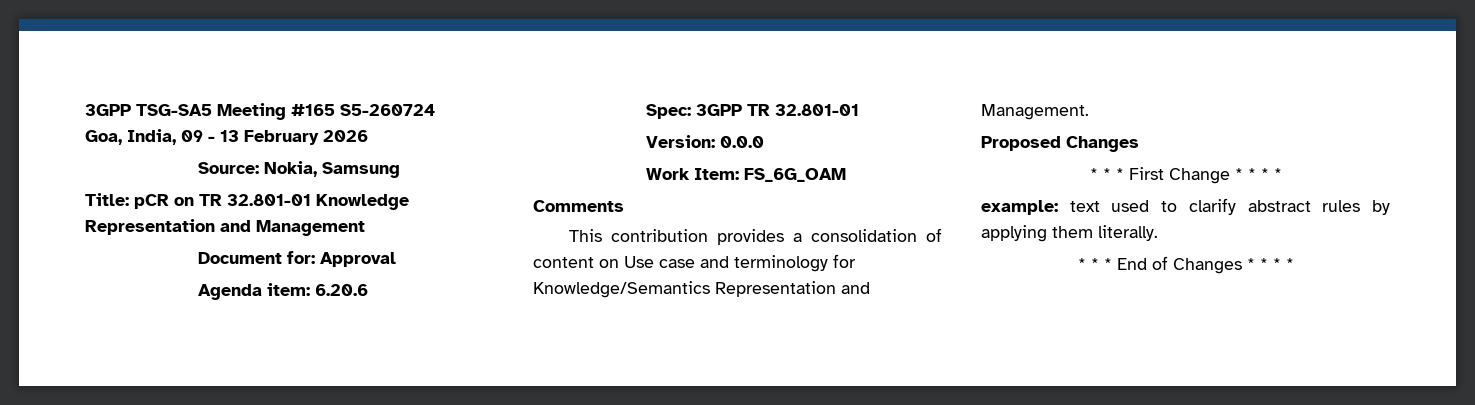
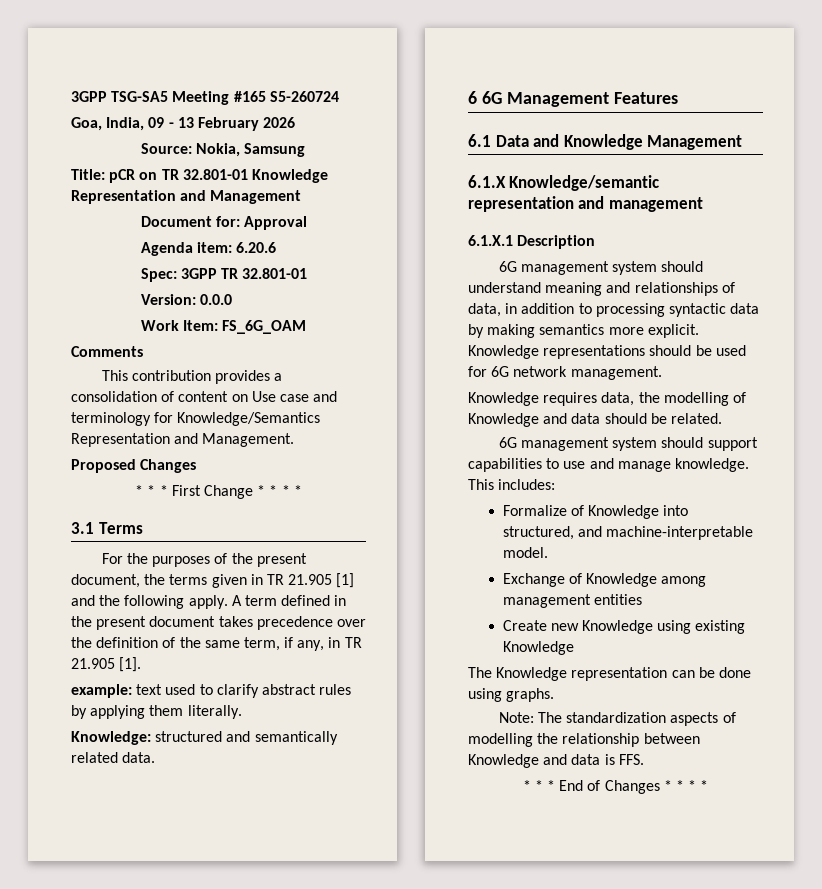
(1282, 174) none -> [71,522,143,534] [101,553,307,567] [71,573,355,588] [71,595,347,609] [71,616,366,630] [71,637,362,651] [71,657,142,672] // 3.1 Terms // For the purposes of the present document, the terms given in TR 21.905 [1] and the following apply. A term defined in the present document takes precedence over the definition of the same term, if any, in TR 21.905 [1].
(1158, 233) none -> [71,731,338,745] [71,752,156,763] [468,91,678,107] [468,134,743,150] [468,175,660,191] [468,196,703,212] [468,235,596,249] [498,261,704,275] [468,282,735,296] [468,303,760,317] [468,324,699,338] [468,345,746,359] [468,366,662,380] [468,392,746,406] [468,413,722,427] [498,437,758,451] [468,458,749,472] [468,479,556,490] [502,505,689,519] [502,526,753,540] [502,547,548,558] [502,573,707,587] [502,594,642,608] [502,620,746,634] [502,641,574,655] [468,667,751,681] [468,688,555,702] [498,712,736,726] [468,733,700,747] [468,754,644,768] // Knowledge: structured and semantically related data. // 6 6G Management Features // 6.1 Data and Knowledge Management // 6.1.X Knowledge/semantic representation and management // 6.1.X.1 Description // 6G management system should understand meaning and relationships of data, in addition to processing syntactic data by making semantics more explicit. Knowledge representations should be used for 6G network management. // Knowledge requires data, the modelling of Knowledge and data should be related. // 6G management system should support capabilities to use and manage knowledge. This includes: // Formalize of Knowledge into structured, and machine-interpretable model. // Exchange of Knowledge among management entities // Create new Knowledge using existing Knowledge // The Knowledge representation can be done using graphs. // Note: The standardization aspects of modelling the relationship between Knowledge and data is FFS.

